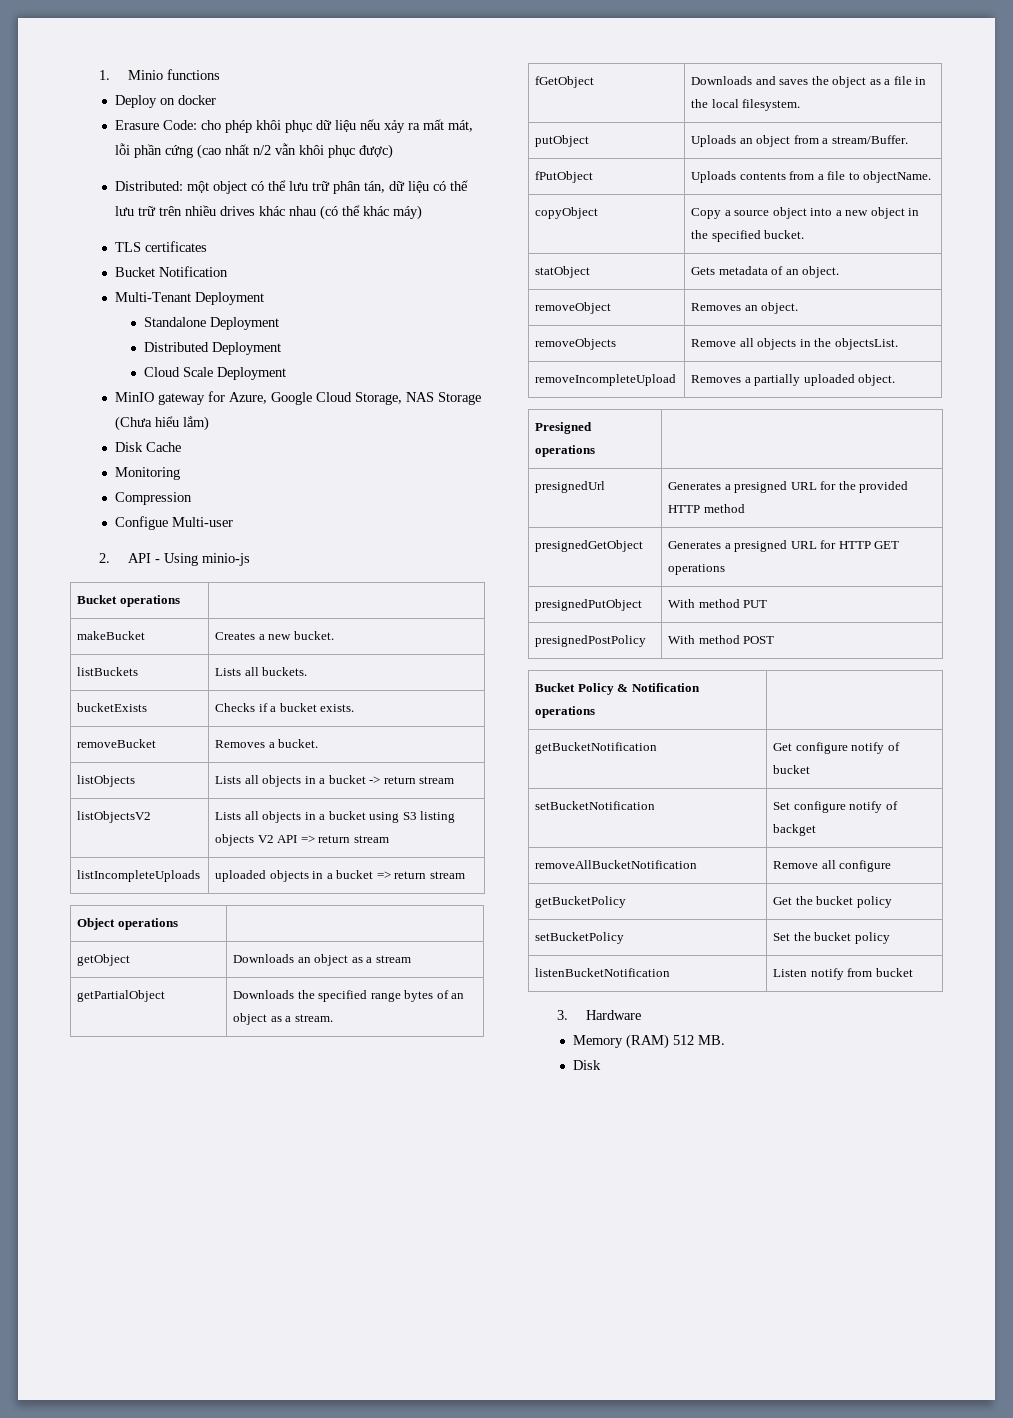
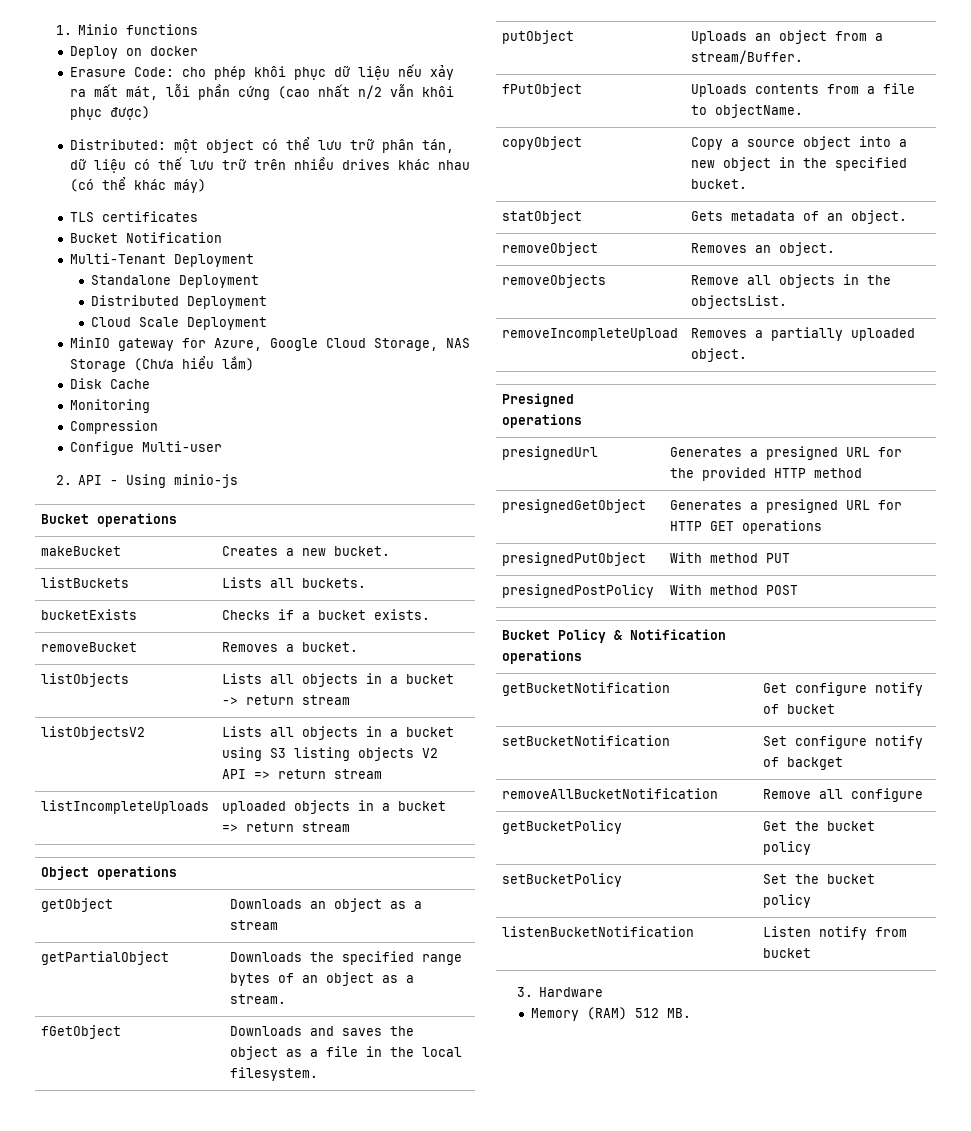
[572,1060,601,1070] // Disk -> (691, 1013) none

